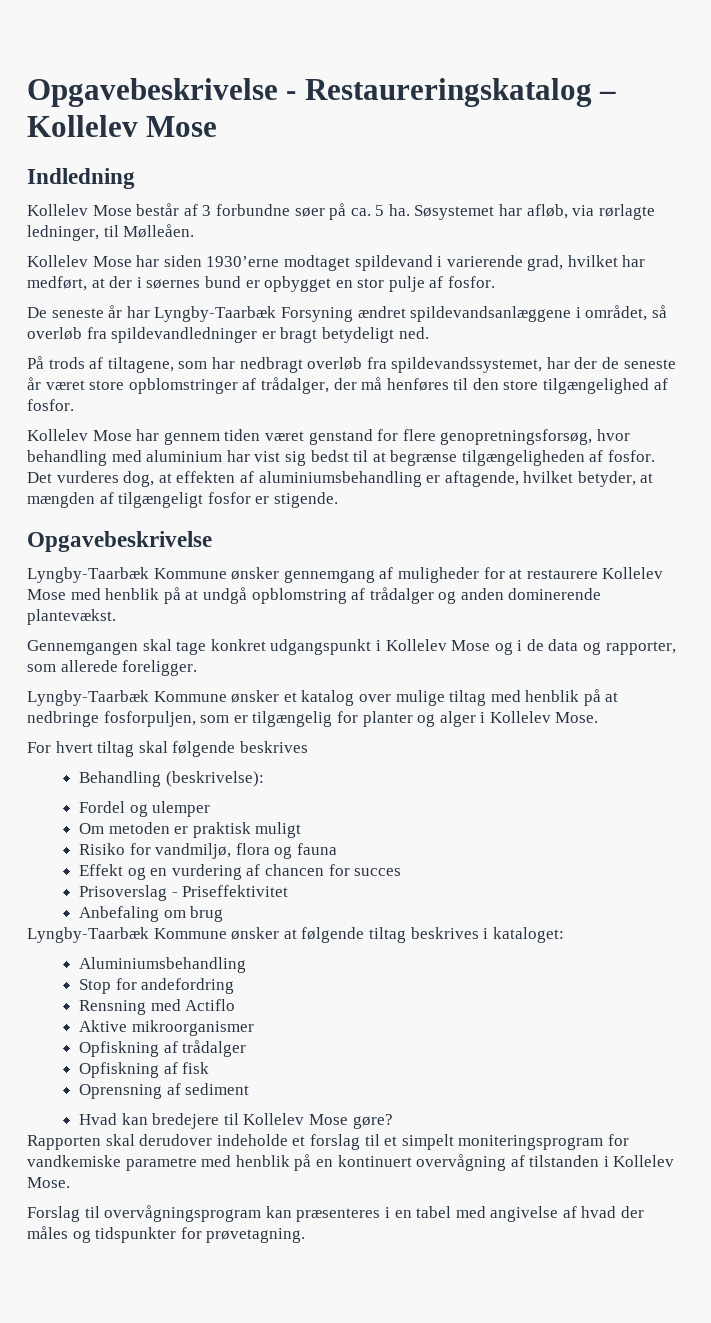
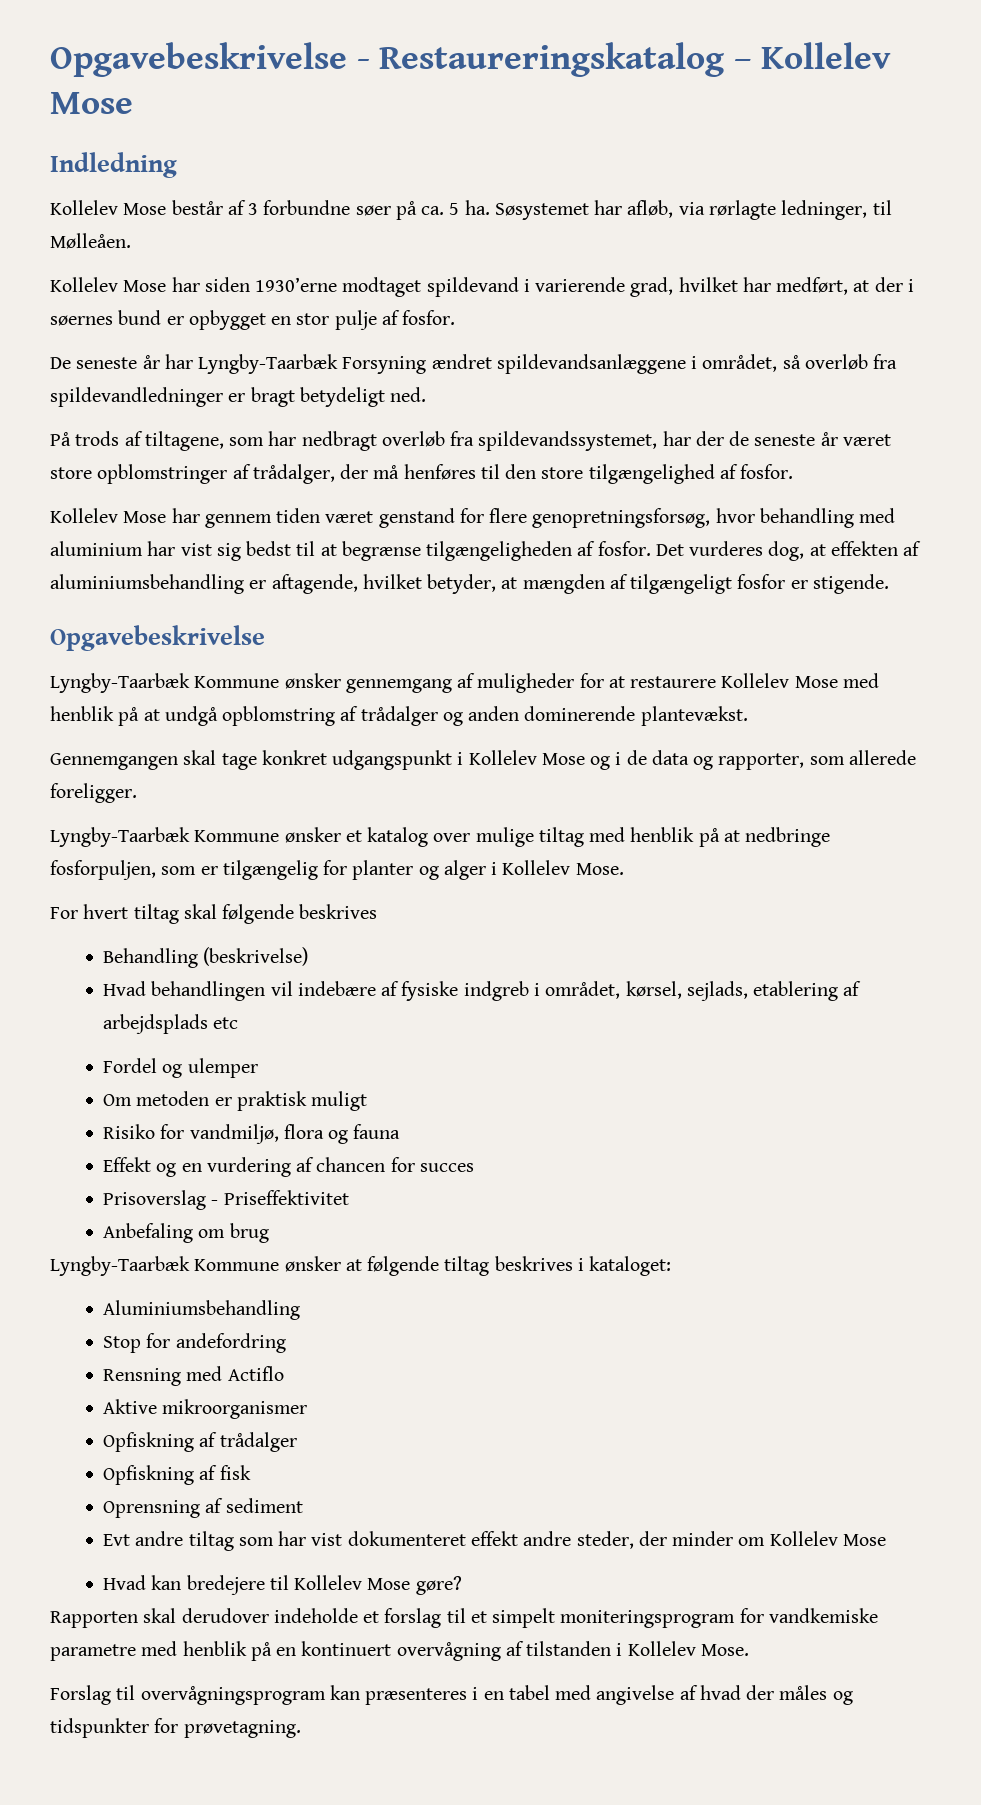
[165,771,264,787] (beskrivelse): -> [203,947,309,966] [103,981,862,1001] [103,1014,239,1034] (beskrivelse) // Hvad behandlingen vil indebære af fysiske indgreb i området, kørsel, sejlads, etablering af arbejdsplads etc
(250, 1089) none -> [103,1531,886,1551] // Evt andre tiltag som har vist dokumenteret effekt andre steder, der minder om Kollelev Mose

